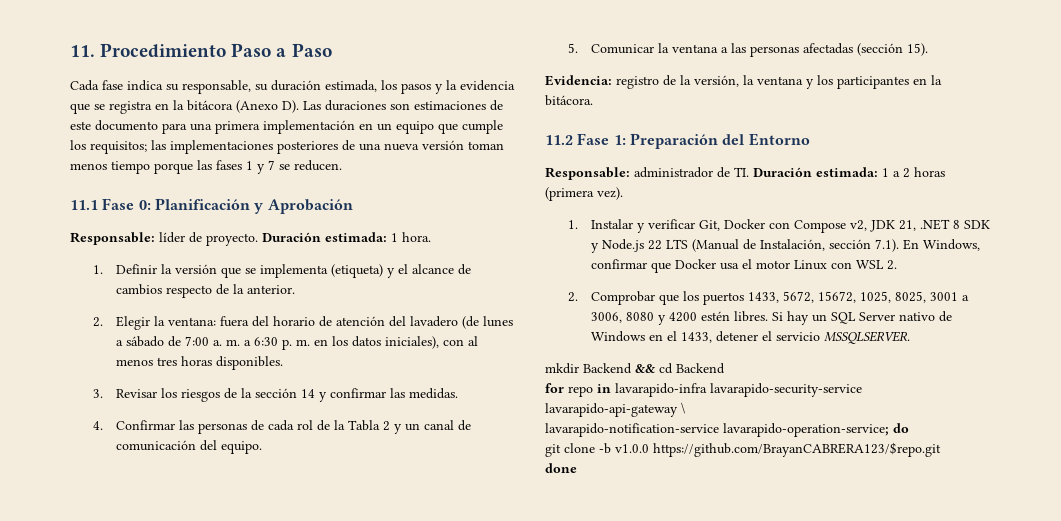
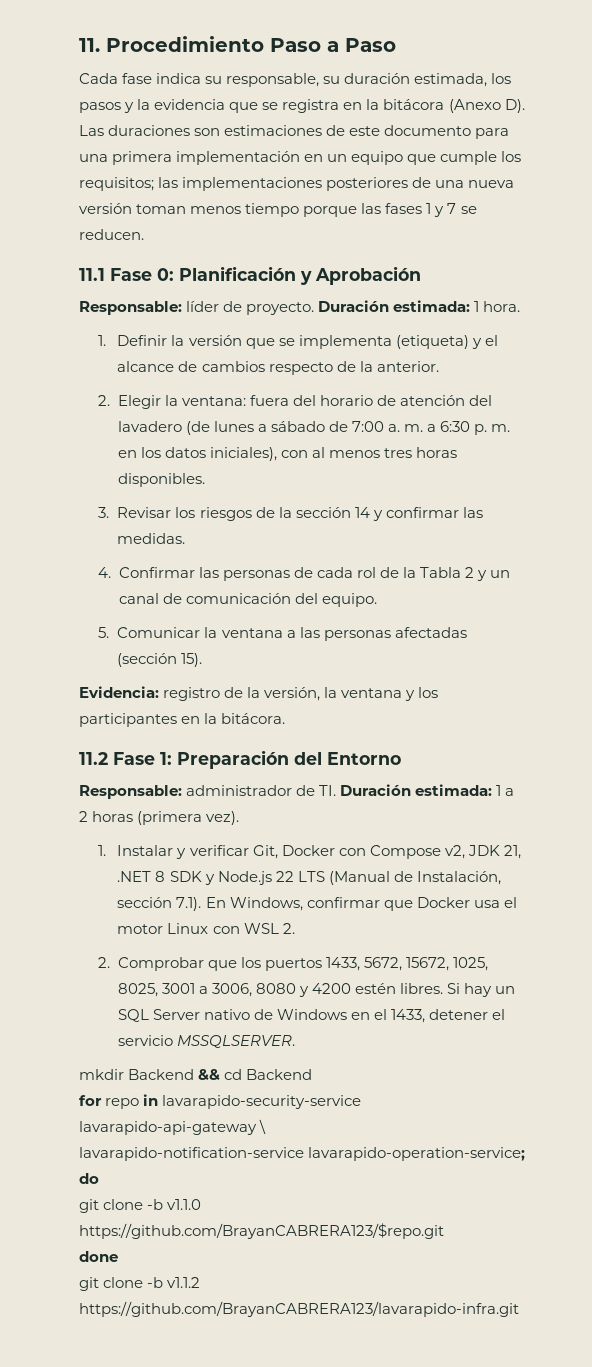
[615,383,707,397] lavarapido-infra -> (159, 1100) none
[615,444,649,453] v1.0.0 -> [167,1199,202,1210] v1.1.0
(577, 468) none -> [79,1277,201,1291] [79,1301,519,1317] // git clone -b v1.1.2 https://github.com/BrayanCABRERA123/lavarapido-infra.git

